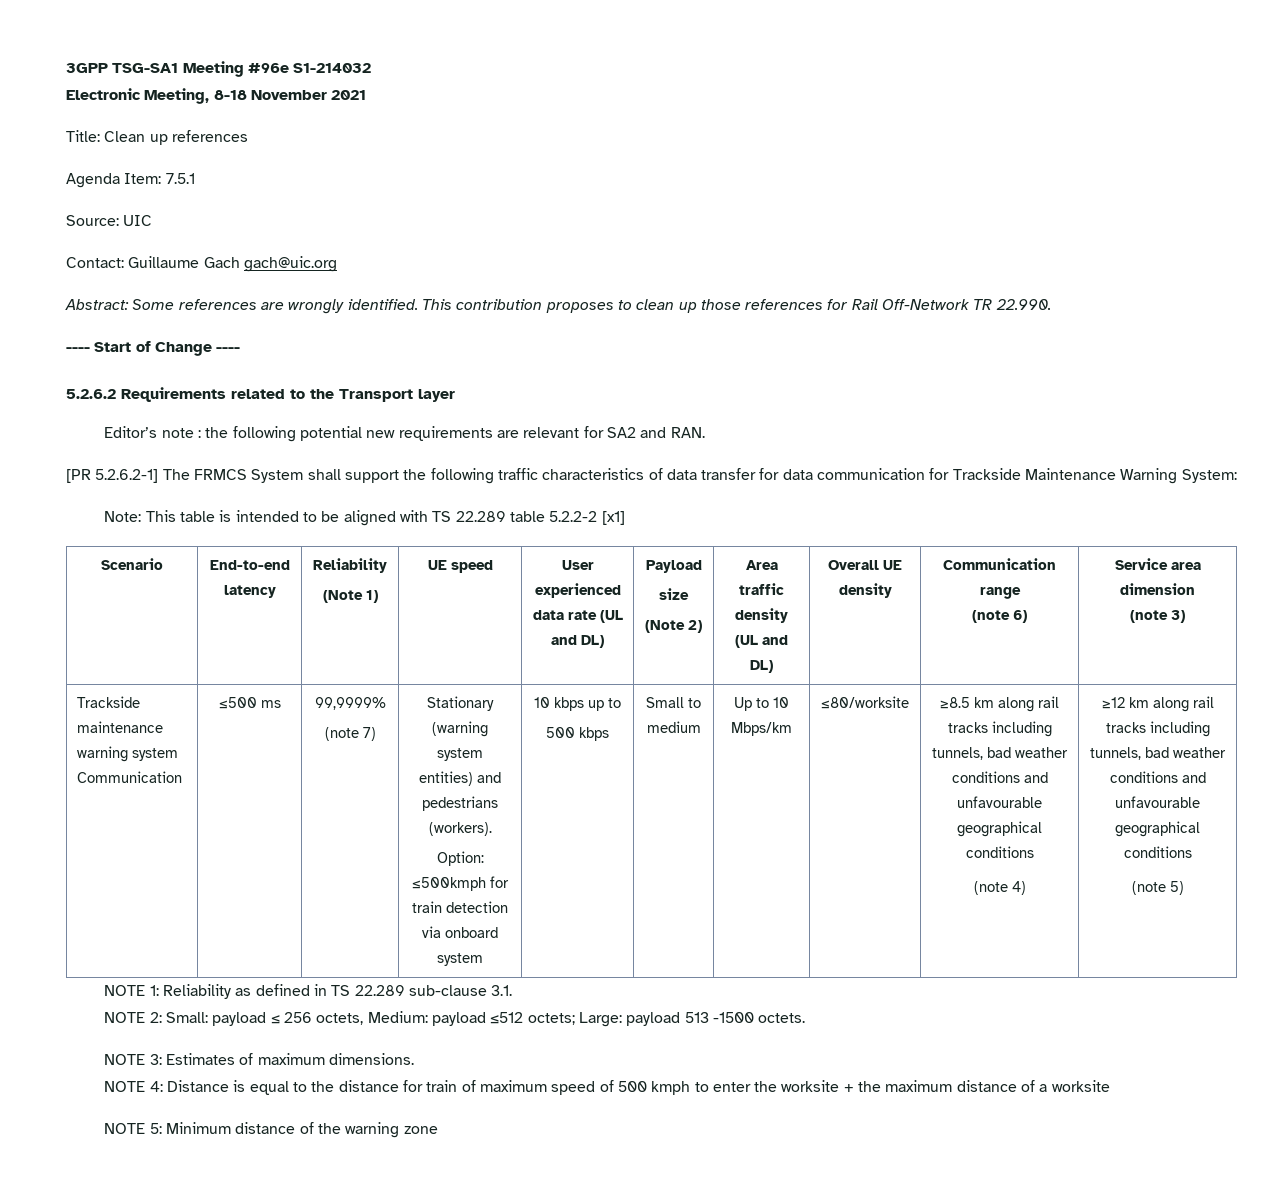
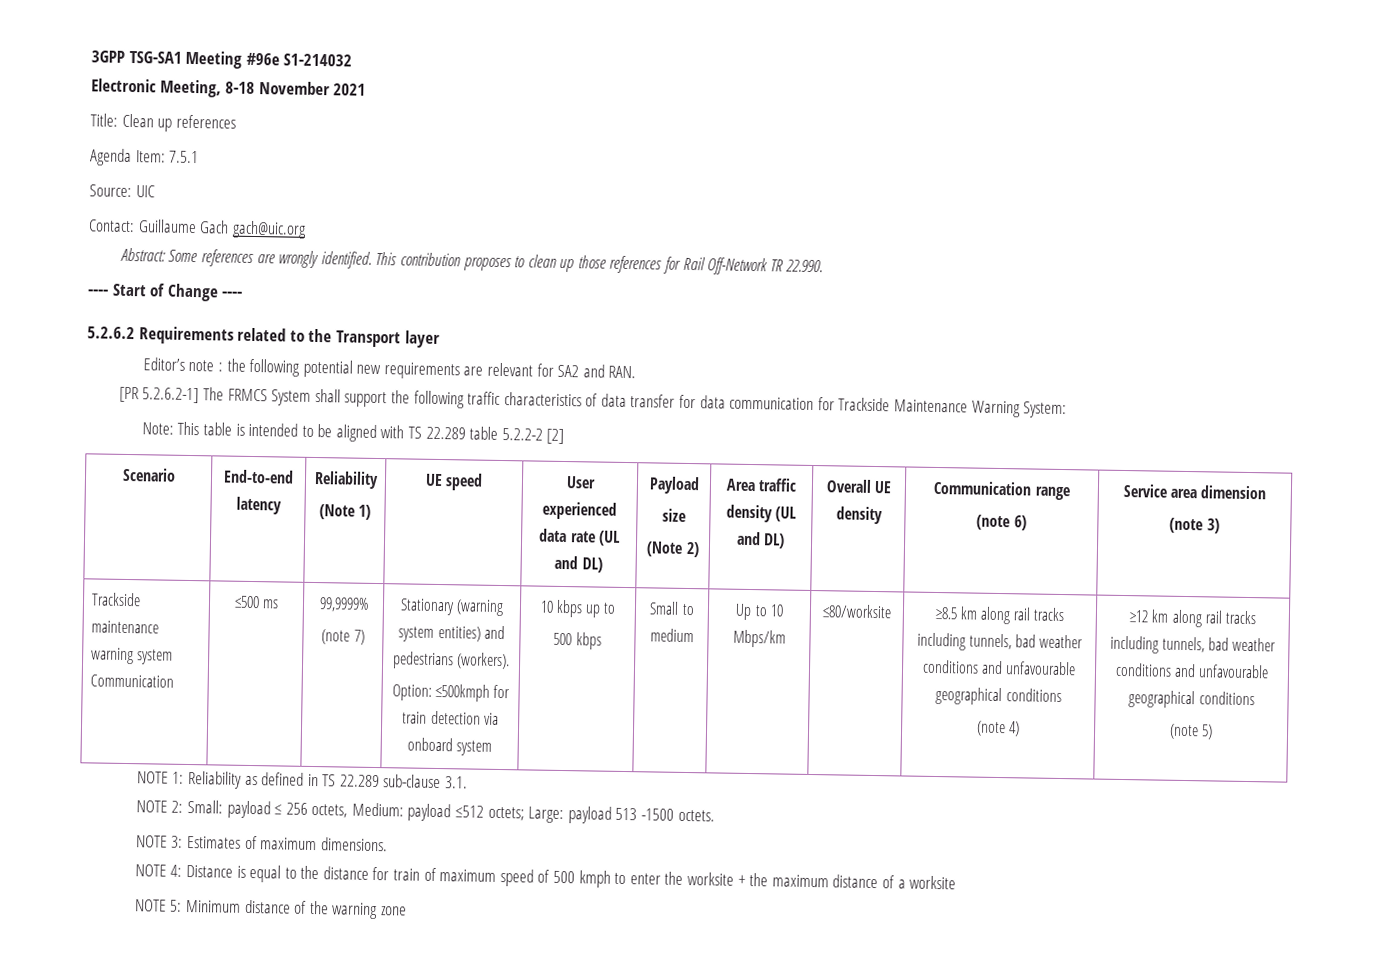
[601,511,625,525] [x1] -> [546,428,565,445] [2]

